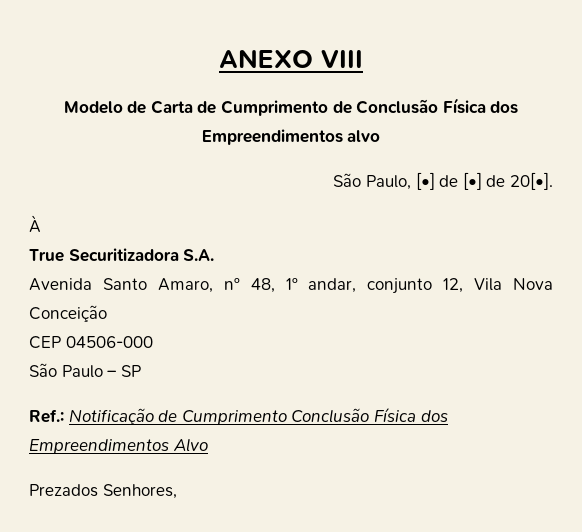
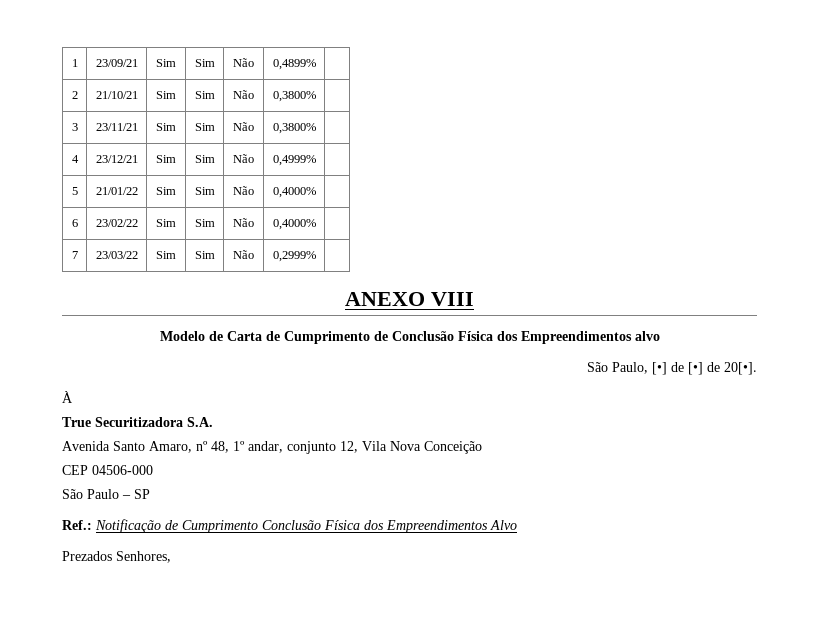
(219, 58) none -> [71,59,78,67] [95,59,138,67] [156,59,176,67] [194,59,215,67] [233,58,254,67] [272,59,316,70] [71,91,78,99] [95,91,138,99] [156,91,176,99] [194,91,215,99] [233,90,254,99] [272,91,316,102] [71,123,78,131] [95,123,138,131] [156,123,176,131] [194,123,215,131] [233,122,254,131] [272,123,316,134] [71,155,79,163] [95,155,138,163] [156,155,176,163] [194,155,215,163] [233,154,254,163] [272,155,316,166] [71,187,78,195] [95,187,138,195] [156,187,176,195] [194,187,215,195] [233,186,254,195] [272,187,316,198] [71,219,78,227] [95,219,138,227] [156,219,176,227] [194,219,215,227] [233,218,254,227] [272,219,316,230] [71,251,78,259] [95,251,138,259] [156,251,176,259] [194,251,215,259] [233,250,254,259] [272,251,316,262] 1 | 23/09/21 | Sim | Sim | Não | 0,4899% | // 2 | 21/10/21 | Sim | Sim | Não | 0,3800% | // 3 | 23/11/21 | Sim | Sim | Não | 0,3800% | // 4 | 23/12/21 | Sim | Sim | Não | 0,4999% | // 5 | 21/01/22 | Sim | Sim | Não | 0,4000% | // 6 | 23/02/22 | Sim | Sim | Não | 0,4000% | // 7 | 23/03/22 | Sim | Sim | Não | 0,2999% | //

